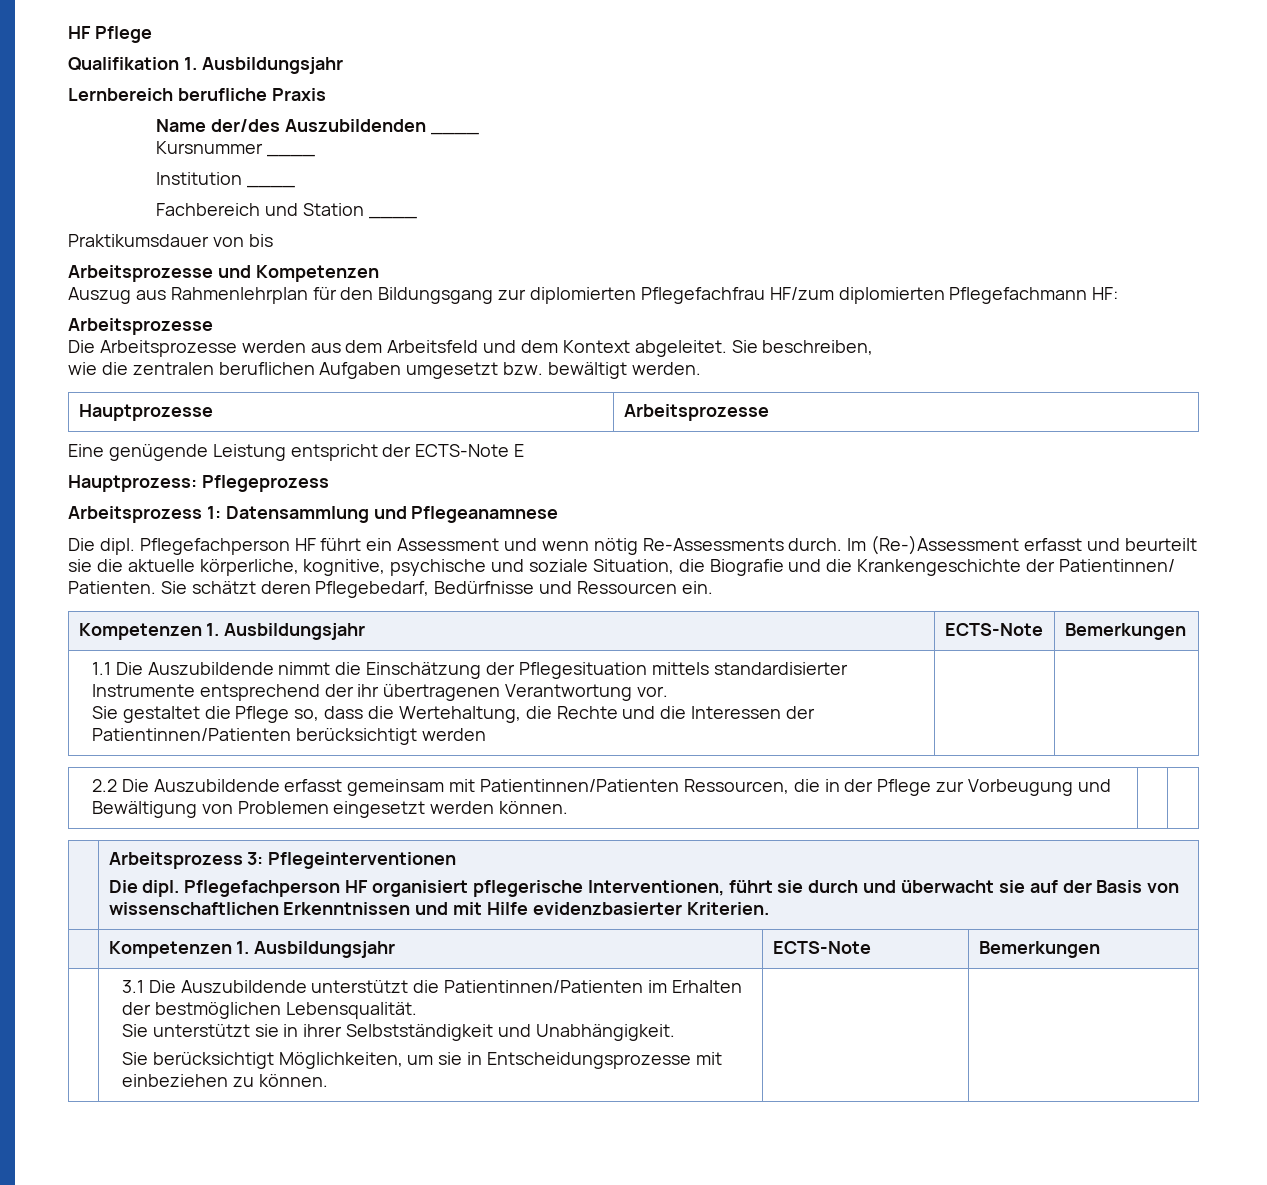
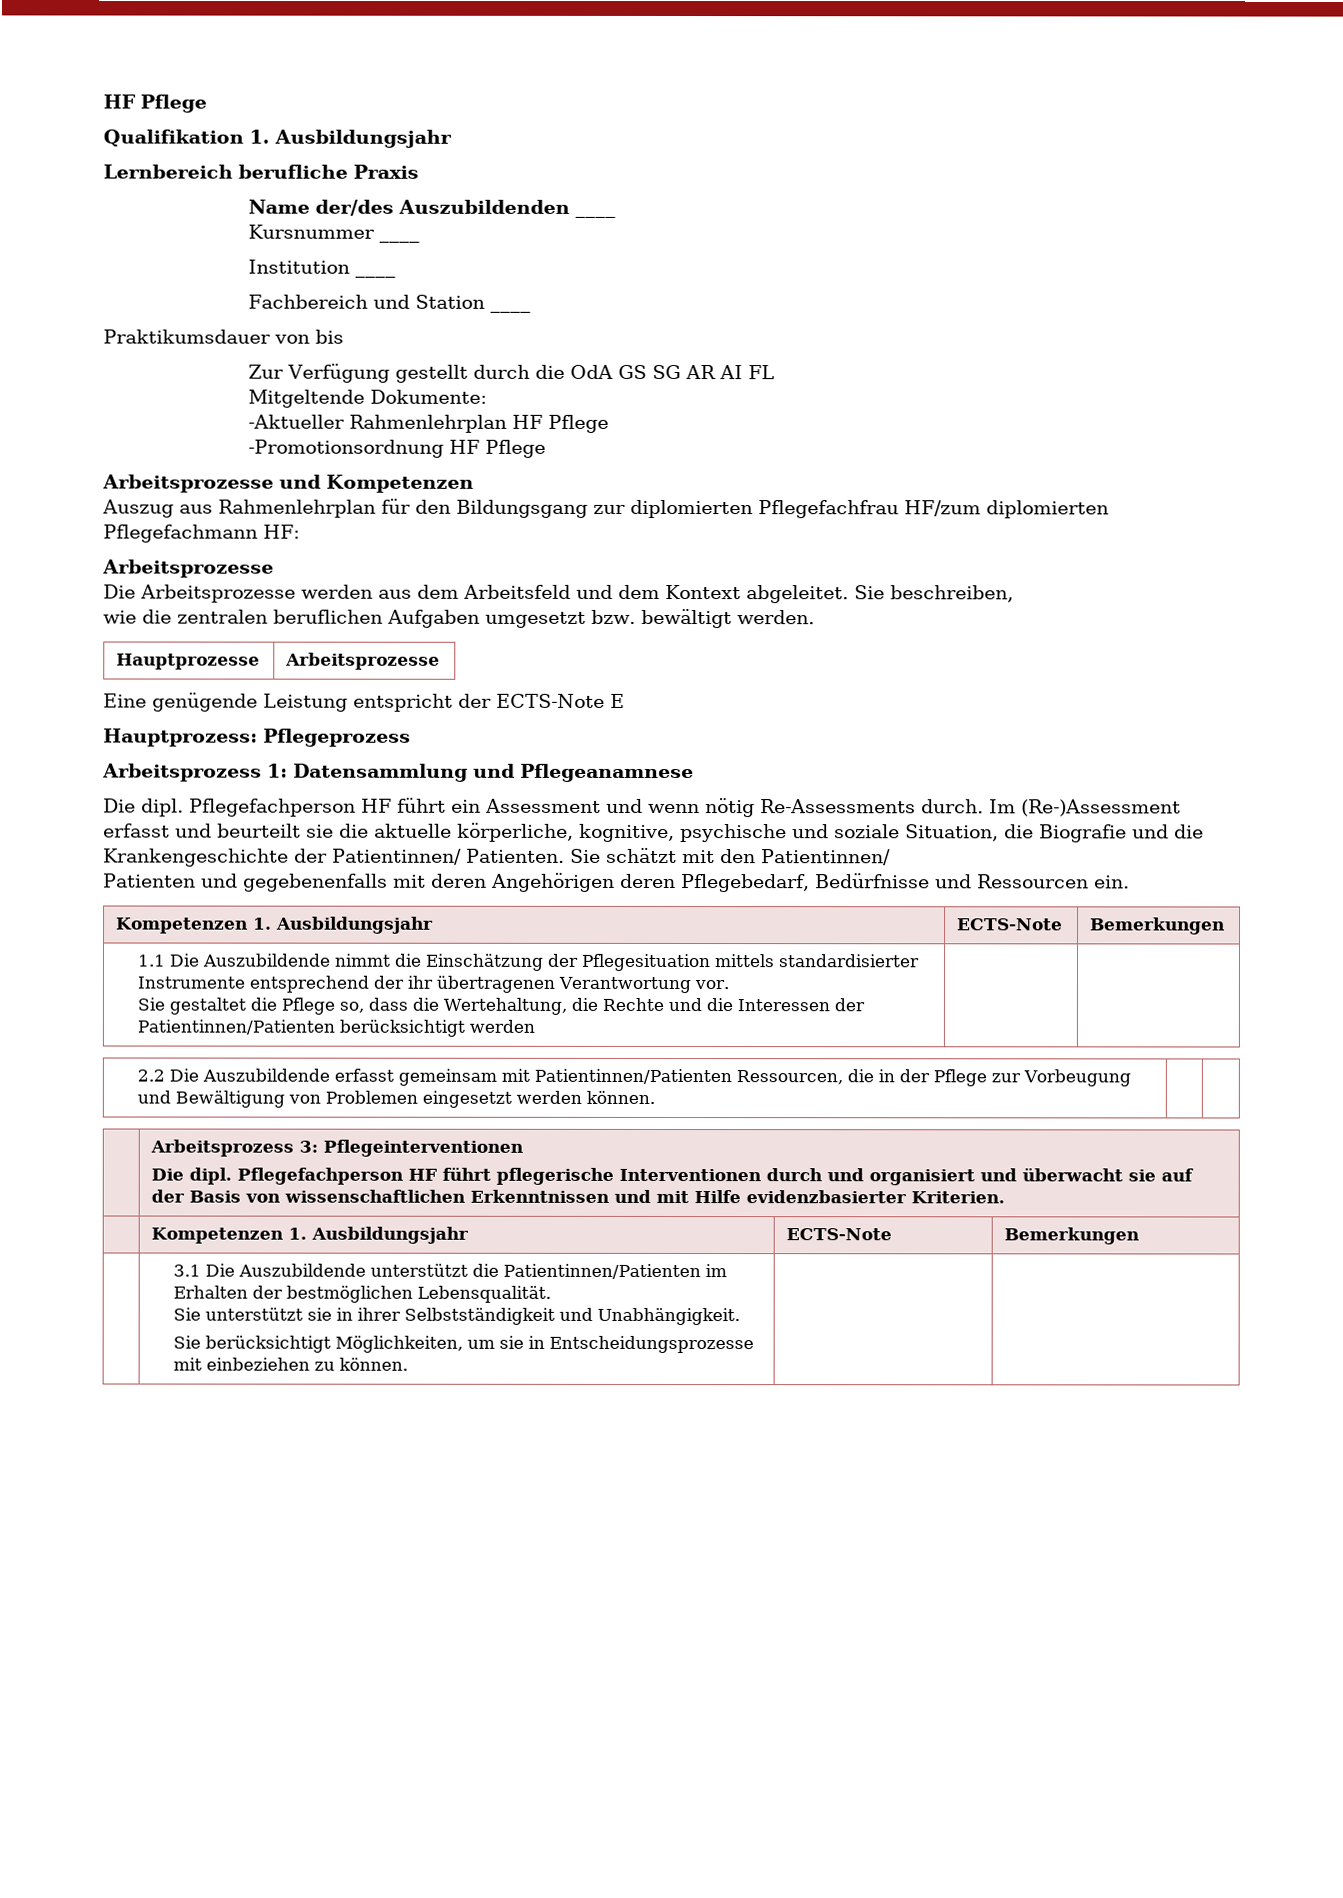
(273, 240) none -> [247,363,775,383] [247,389,487,408] [247,414,609,433] [247,439,546,458] // Zur Verfügung gestellt durch die OdA GS SG AR AI FL // Mitgeltende Dokumente: // -Aktueller Rahmenlehrplan HF Pflege // -Promotionsordnung HF Pflege
(256, 587) none -> [681,849,891,866] [103,872,615,892] mit den Patientinnen/ // Patienten und gegebenenfalls mit deren Angehörigen
[372,880,859,897] organisiert pflegerische Interventionen, führt sie durch -> [442,1167,976,1186] führt pflegerische Interventionen durch und organisiert

